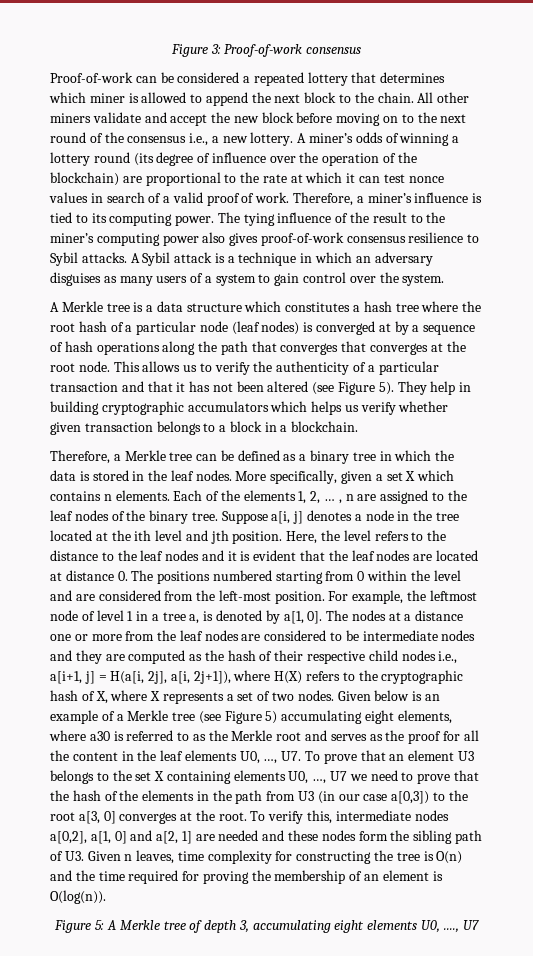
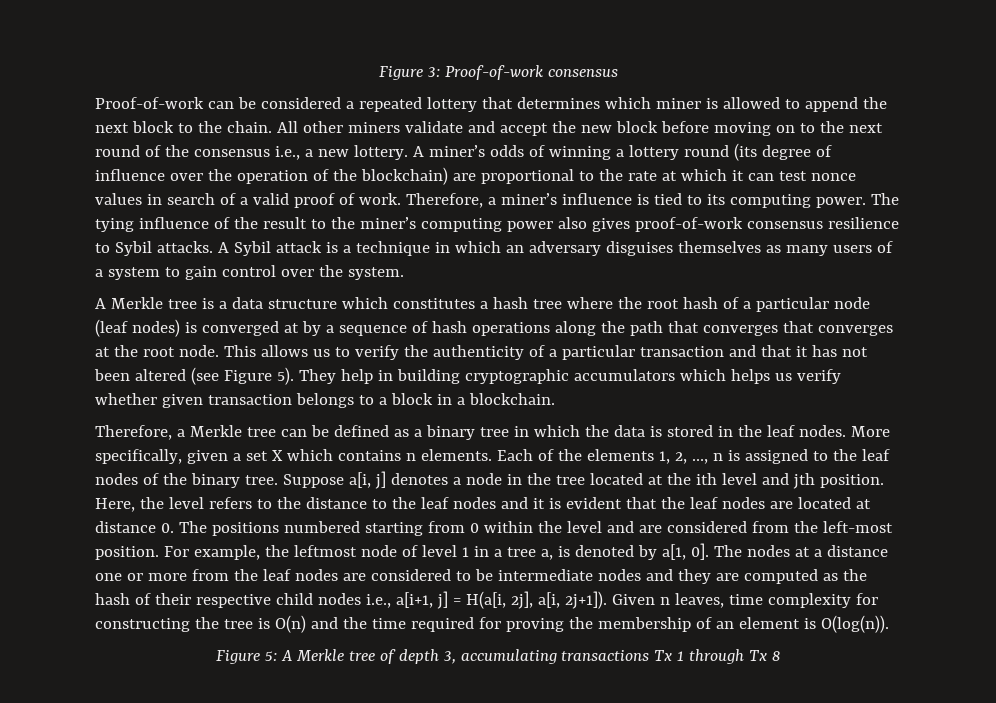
(101, 279) none -> [677,241,761,253] themselves
[324,494,377,504] … , n are -> [691,450,740,464] …, n is
[193,670,464,684] [50,690,440,704] [50,710,452,724] [49,730,479,744] [50,750,474,764] [50,770,479,784] [50,790,468,804] [50,810,449,824] [50,830,482,844] [50,851,84,861] 2j+1]), where H(X) refers to the cryptographic hash of X, where X represents a set of two nodes. Given below is an example of a Merkle tree (see Figure 5) accumulating eight elements, where a30 is referred to as the Merkle root and serves as the proof for all the content in the leaf elements U0, …, U7. To prove that an element U3 belongs to the set X containing elements U0, …, U7 we need to prove that the hash of the elements in the path from U3 (in our case a[0,3]) to the root a[3, 0] converges at the root. To verify this, intermediate nodes a[0,2], a[1, 0] and a[2, 1] are needed and these nodes form the sibling path of U3. -> [564,591,607,609] 2j+1]).
[334,920,479,933] eight elements U0, ...., U7 -> [561,649,781,664] transactions Tx 1 through Tx 8

